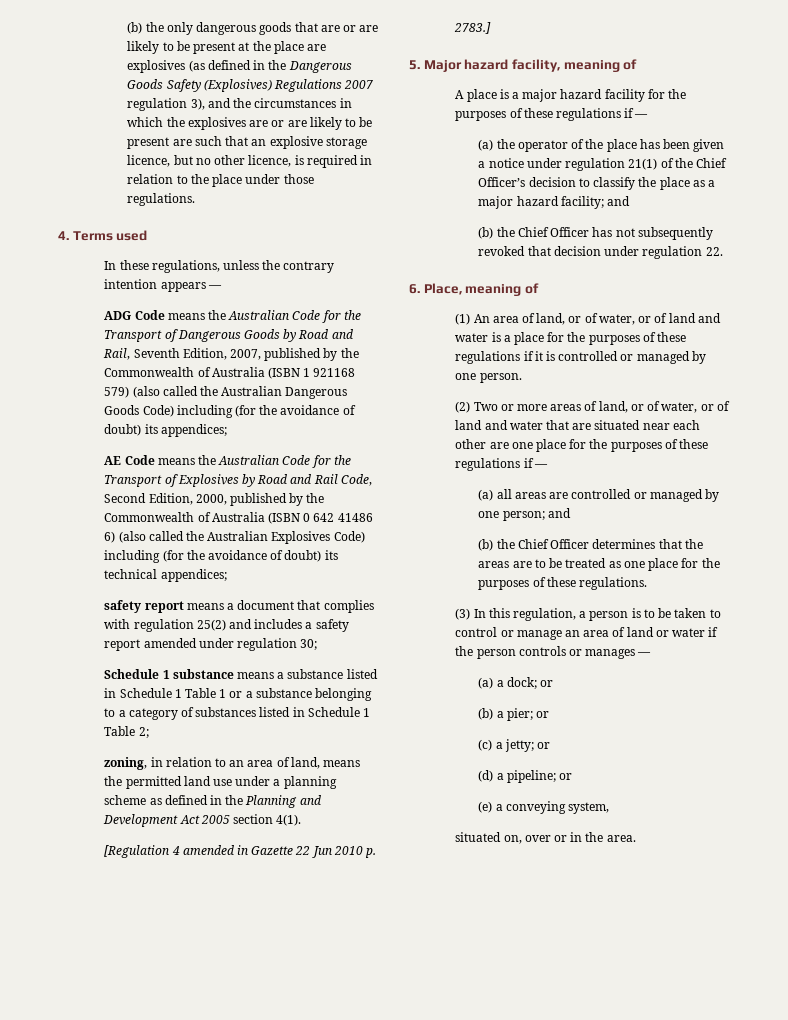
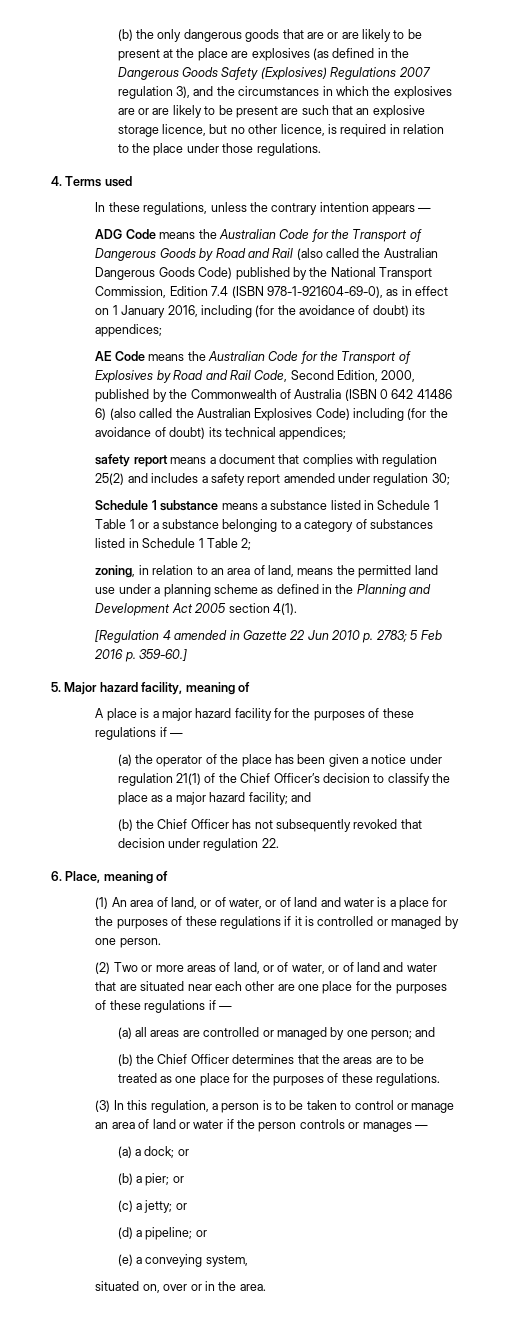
[103,348,359,361] [104,367,356,379] [104,386,130,398] Rail, Seventh Edition, 2007, published by the Commonwealth of Australia (ISBN 1 921168 579) -> [272,248,294,258] Rail
(174, 411) none -> [235,267,433,280] [95,286,449,298] [95,305,198,318] published by the National Transport Commission, Edition 7.4 (ISBN 978-1-921604-69-0), as in effect on 1 January 2016,
[454,22,492,34] 2783.] -> [375,630,442,642] [94,649,188,662] 2783; 5 Feb 2016 p. 359-60.]

